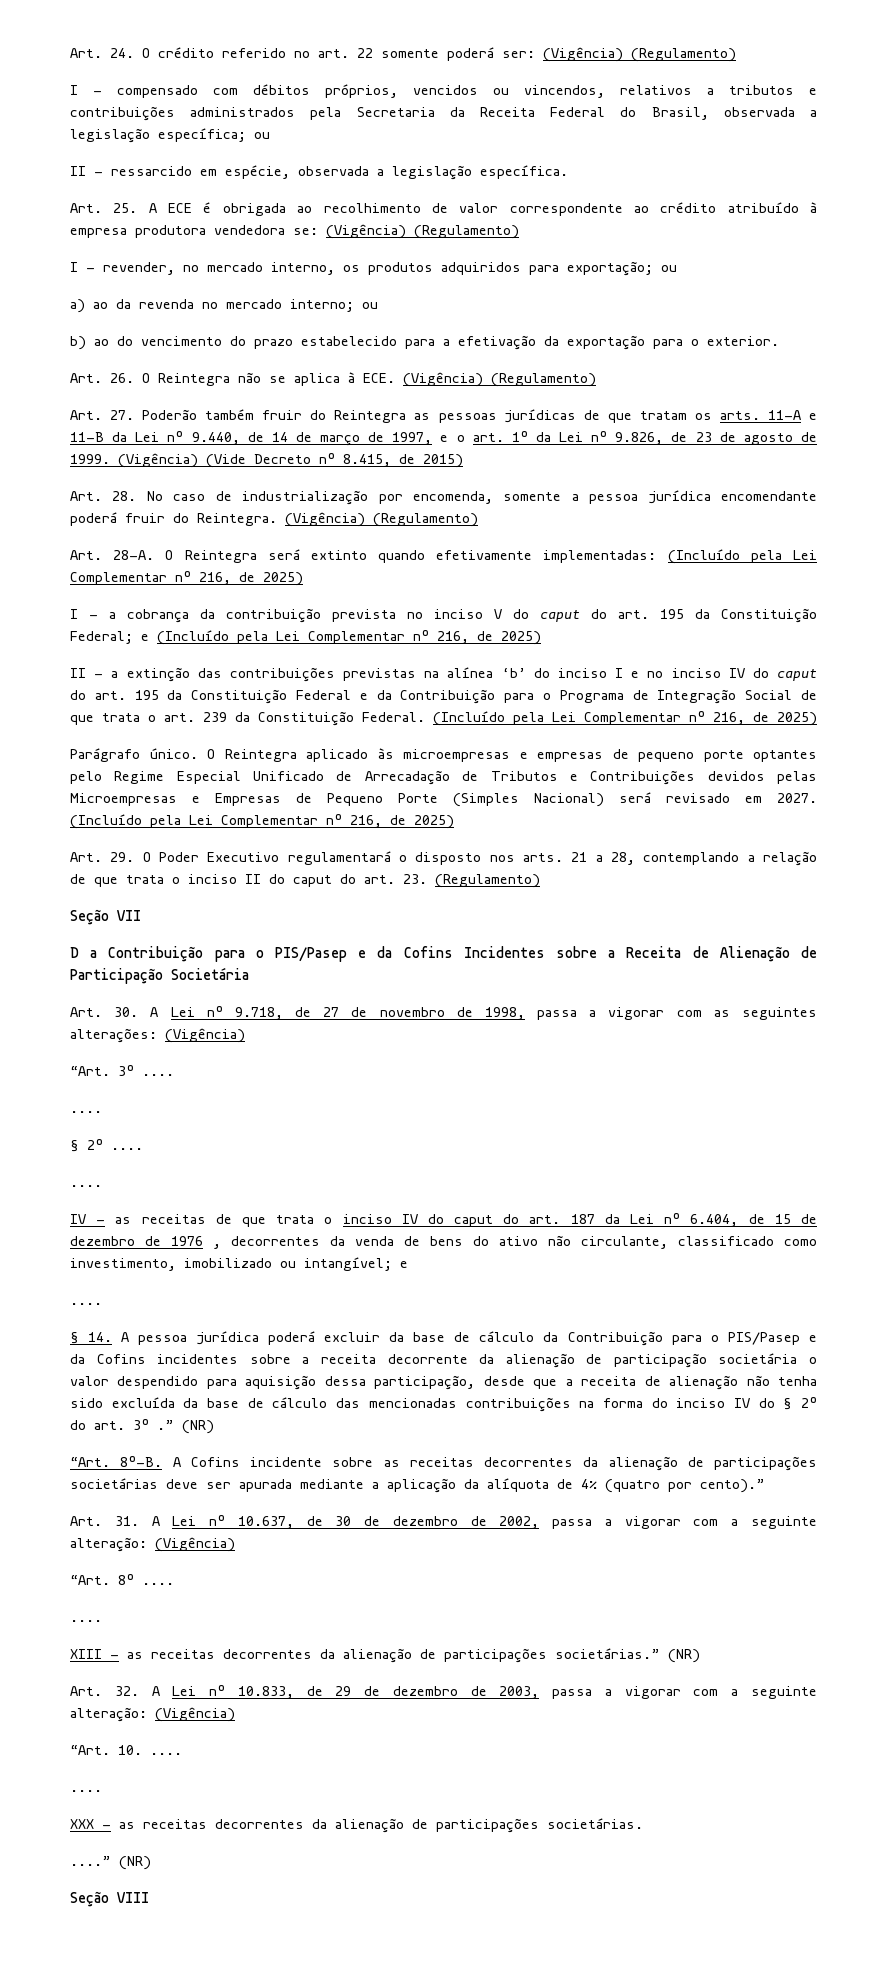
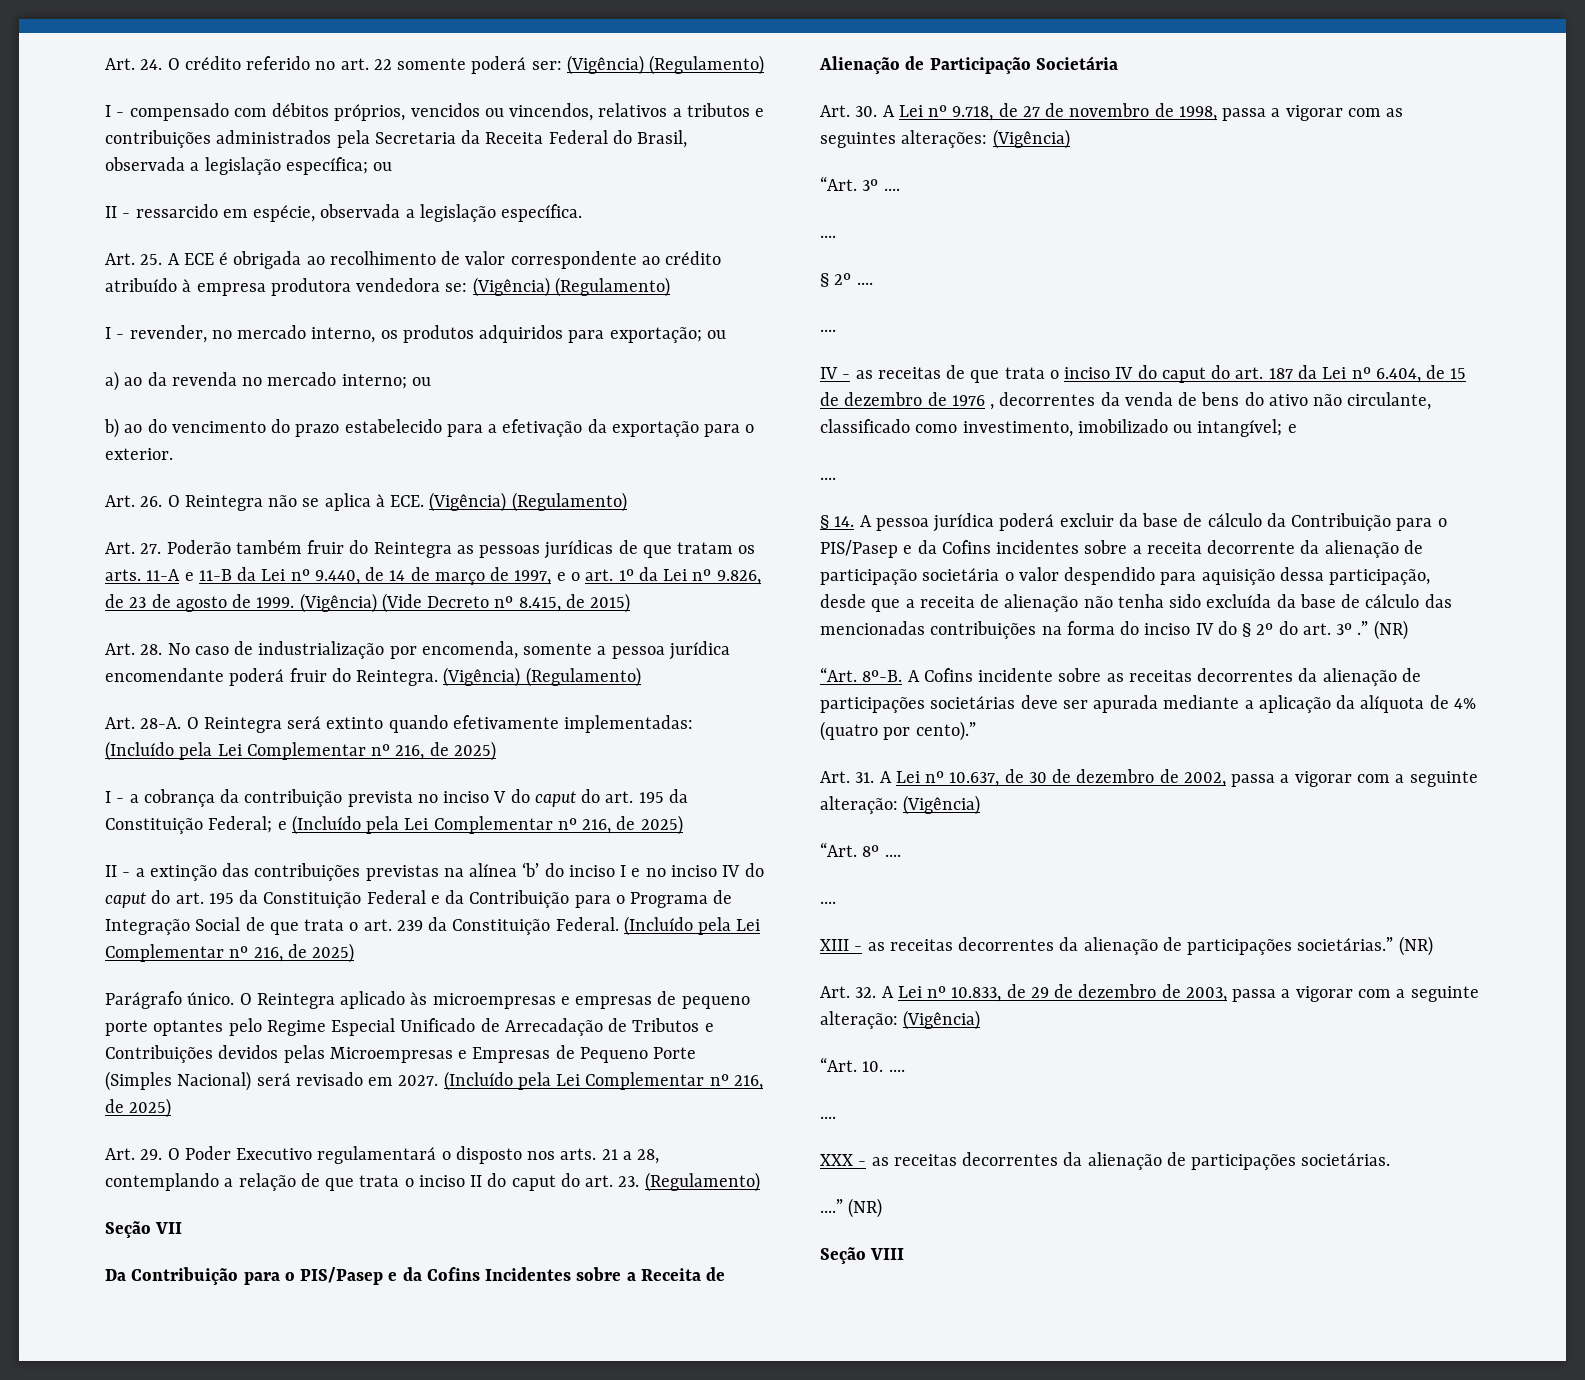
[70,947,98,958] D a -> [105,1269,126,1281] Da

